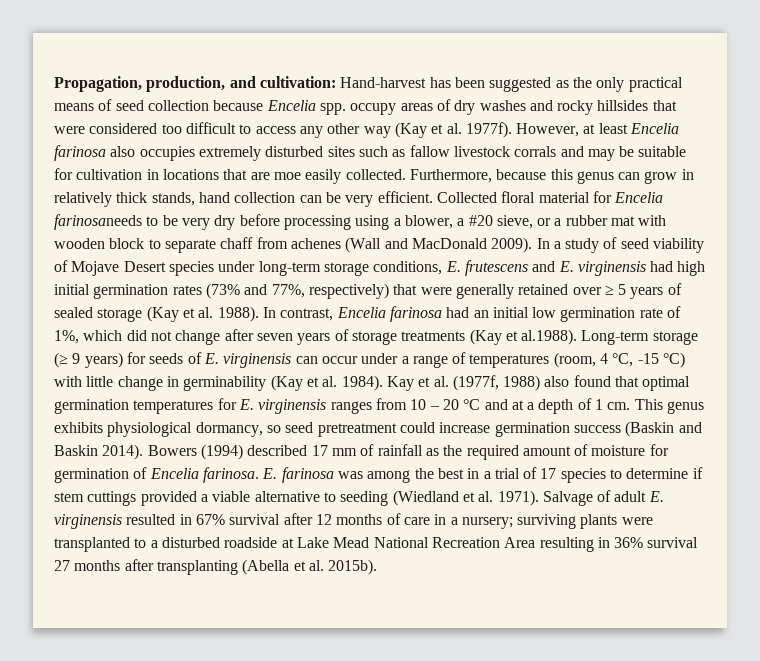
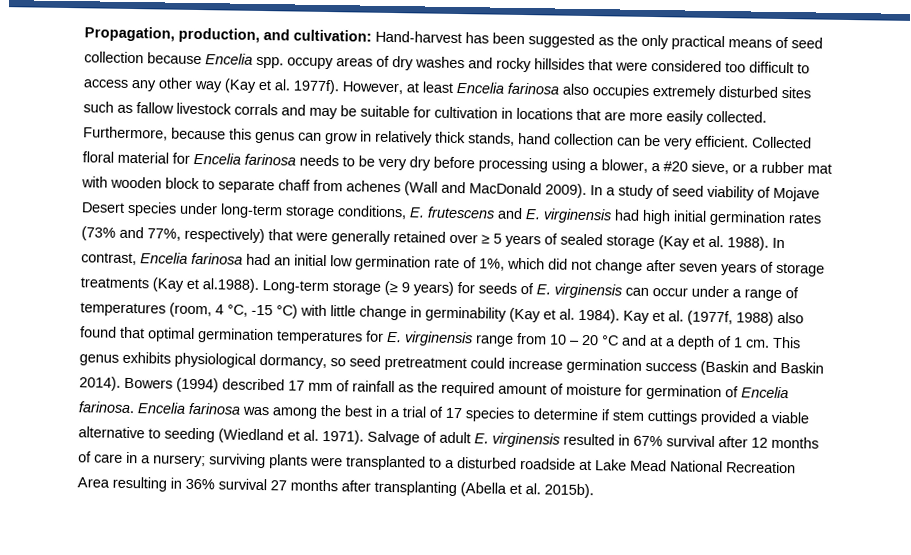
[273,172,301,180] moe -> [629,111,663,122] more
[54,214,142,230] farinosaneeds -> [244,153,339,167] farinosa needs
[330,401,372,414] ranges -> [475,334,514,347] range
[262,468,278,479] E. -> [137,402,186,414] Encelia

